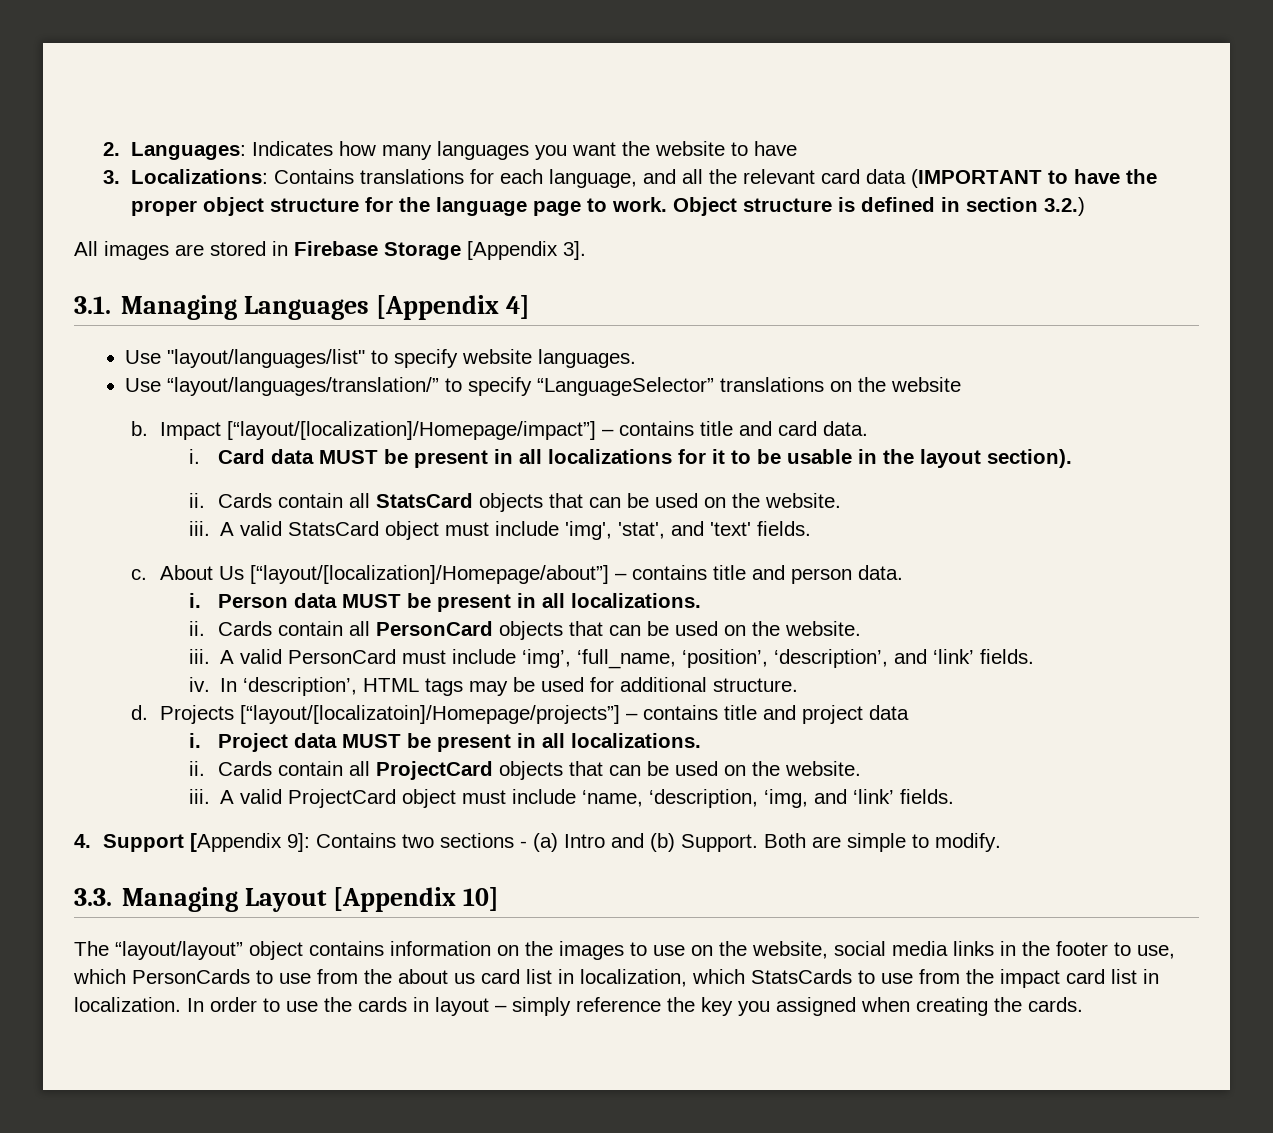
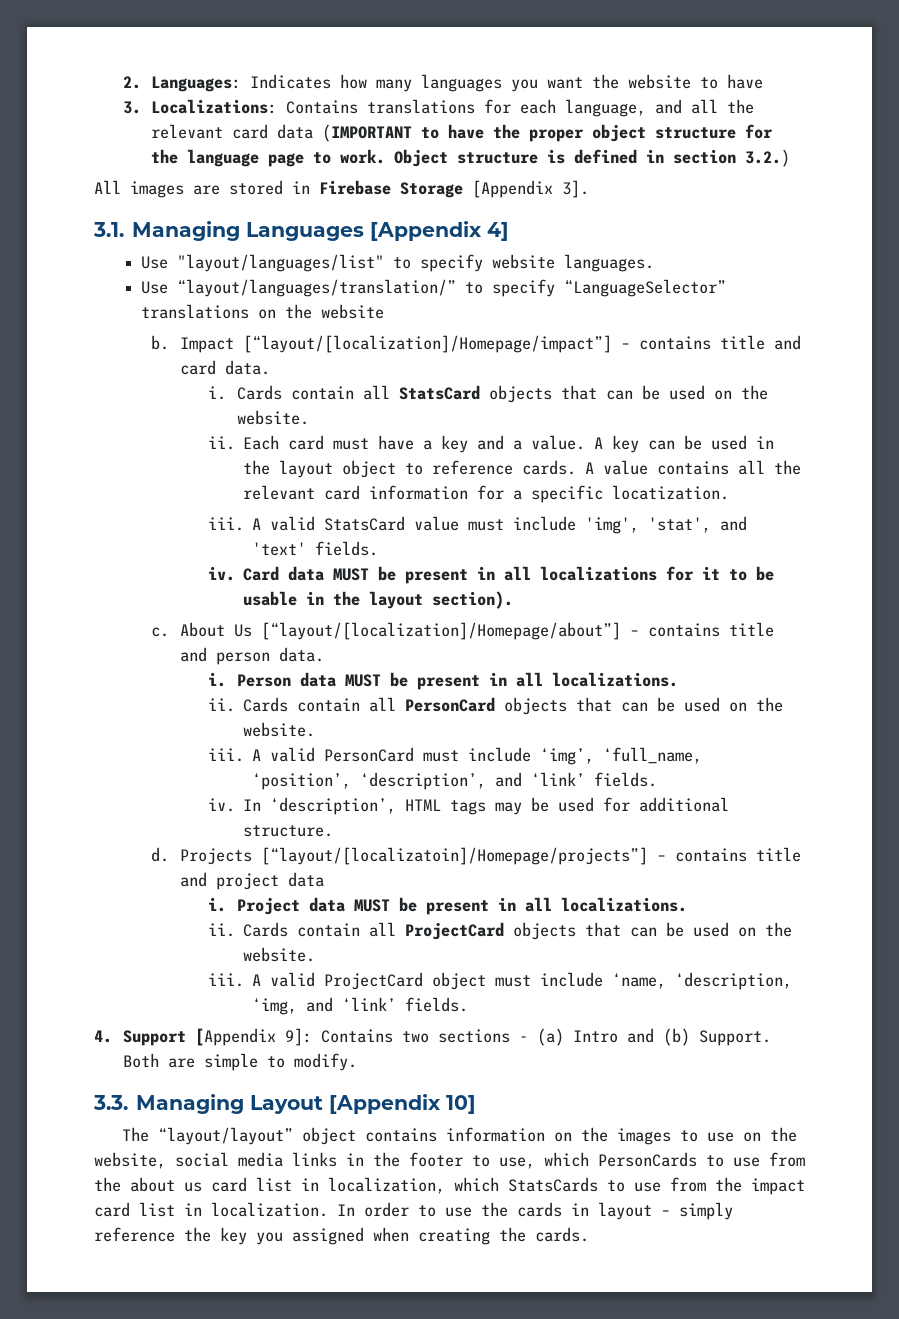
(200, 456) none -> [236,385,768,403] [236,410,309,425] [208,435,775,453] [243,460,802,478] [243,485,730,503] [208,516,748,534] [252,541,379,556] [208,566,236,581] Cards contain all StatsCard objects that can be used on the website. // ii. Each card must have a key and a value. A key can be used in the layout object to reference cards. A value contains all the relevant card information for a specific locatization. // iii. A valid StatsCard value must include 'img', 'stat', and 'text' fields. // iv.
[188,493,841,512] [188,521,812,540] // ii. Cards contain all StatsCard objects that can be used on the website. // iii. A valid StatsCard object must include 'img', 'stat', and 'text' fields. -> (514, 600) none

